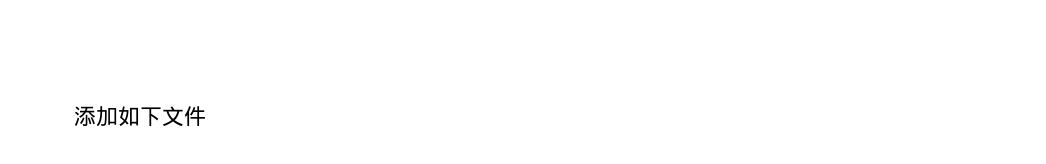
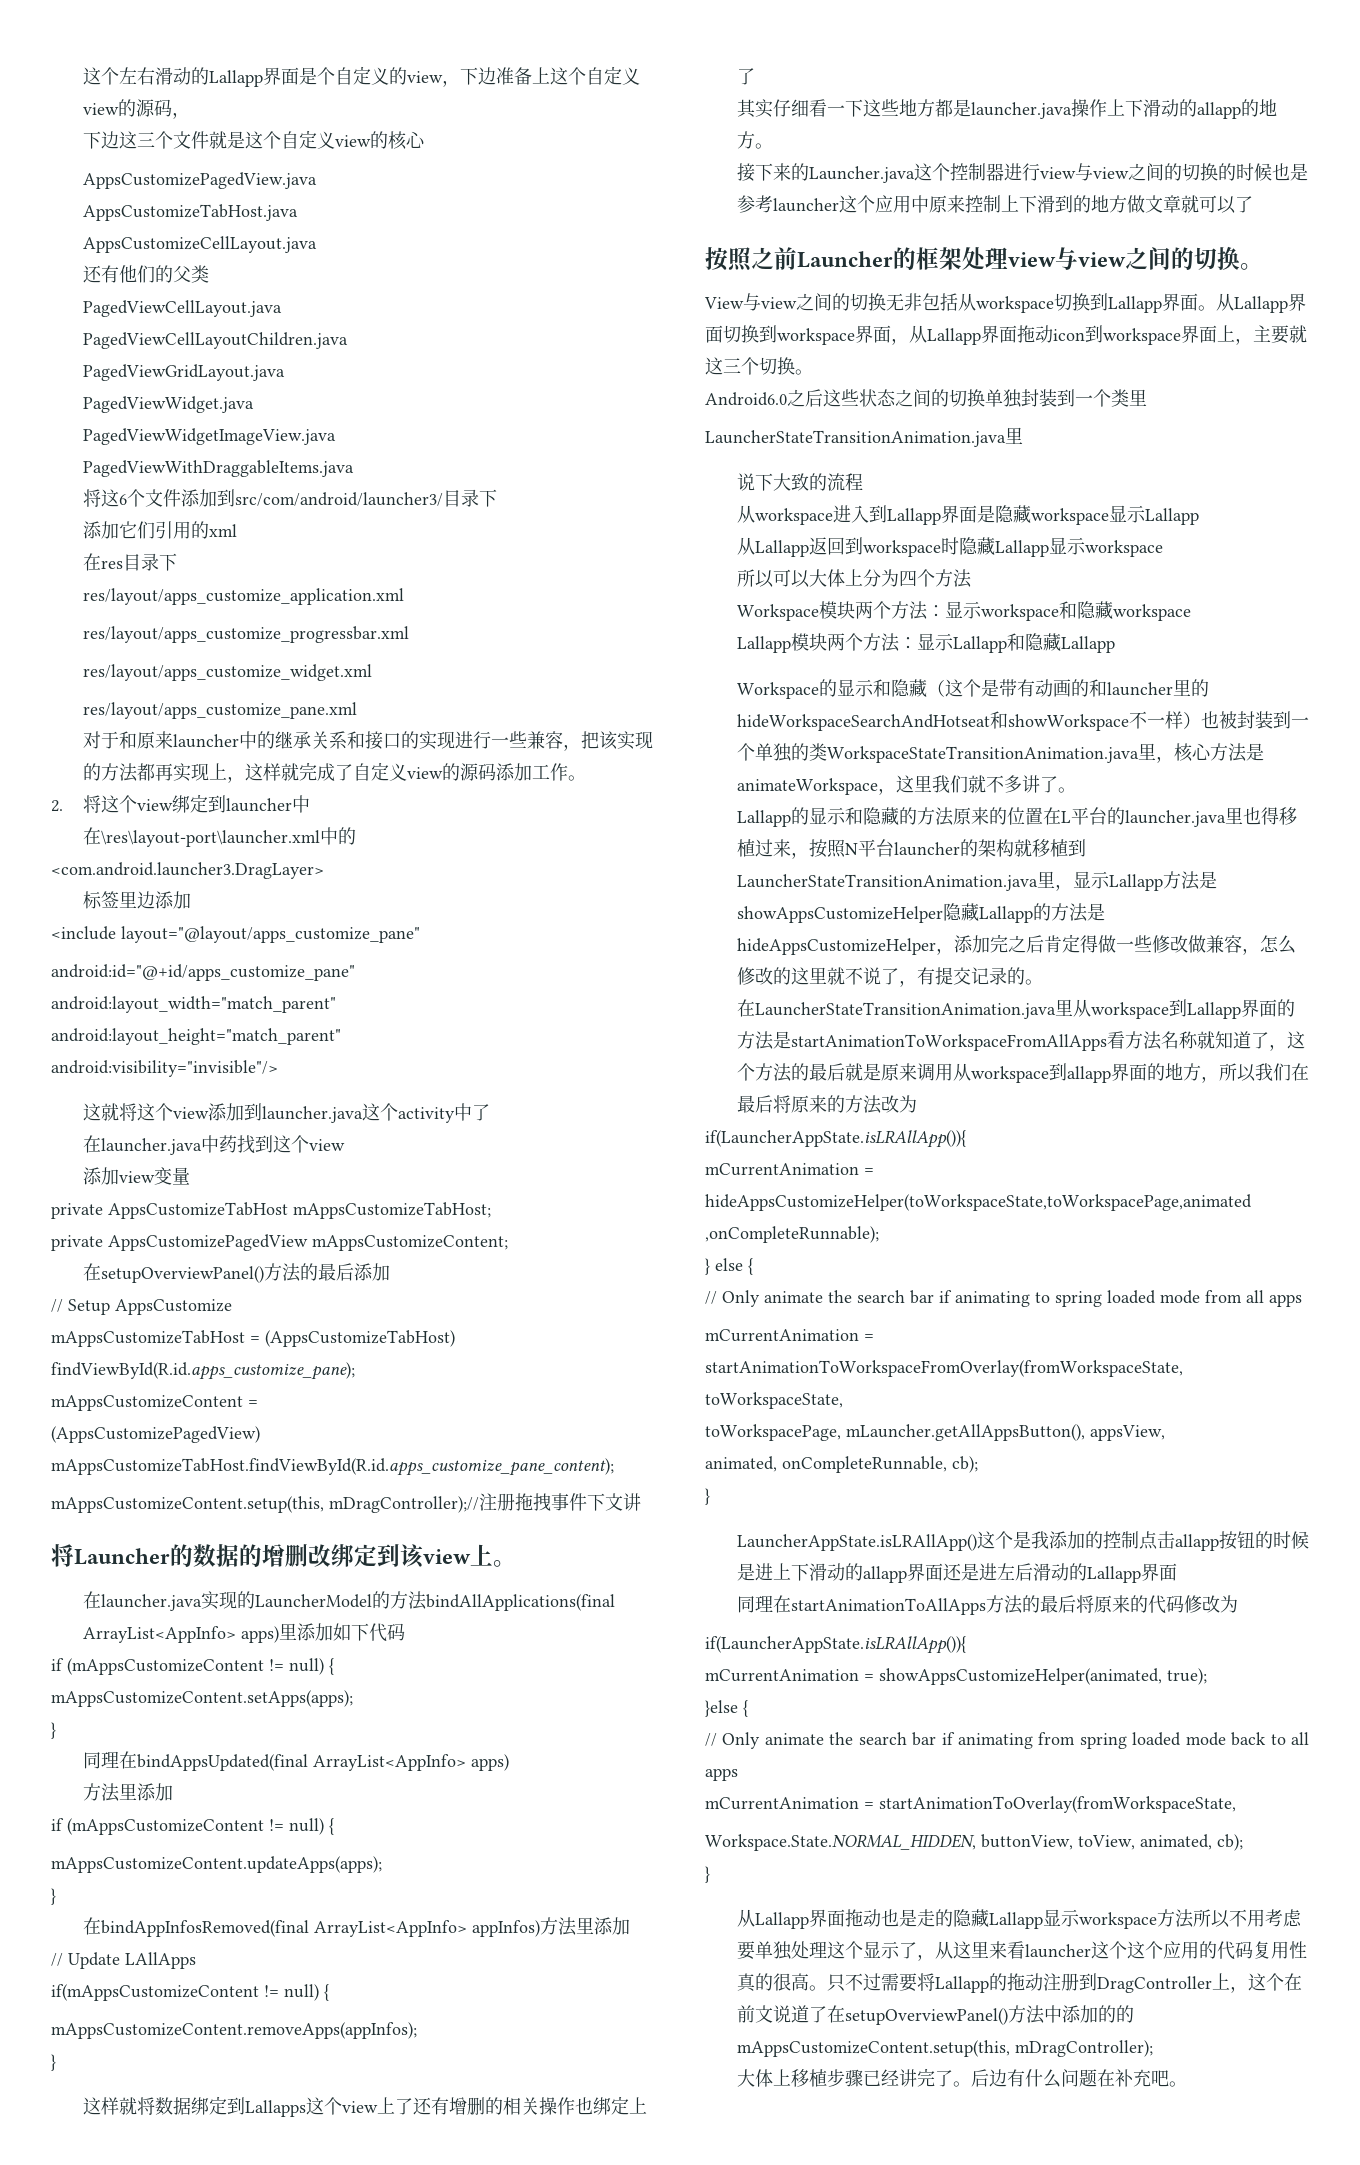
[74,106,207,127] 添加如下文件 -> [82,66,640,87] [82,99,190,119] [82,130,425,150] [82,172,317,189] [82,204,298,221] [82,236,317,253] [82,265,209,283] [82,300,282,317] [82,332,348,349] [82,364,285,381] [82,396,254,413] [82,428,336,445] [82,460,354,477] [82,489,497,507] [82,521,237,539] [82,553,177,571] [82,588,404,605] [82,626,409,643] [82,664,372,681] [82,702,357,719] [82,731,653,751] [82,762,586,783] [51,794,310,813] [82,827,356,847] [51,862,324,879] [82,891,191,909] [51,926,420,943] [51,964,355,981] [51,996,336,1013] [51,1028,341,1045] [51,1060,278,1077] [82,1103,490,1123] [82,1135,345,1155] [82,1167,190,1185] [51,1202,491,1219] [51,1234,508,1251] [82,1263,390,1283] [51,1299,232,1315] [51,1330,455,1347] [51,1362,355,1380] [51,1395,258,1411] [51,1426,260,1443] [51,1458,614,1476] [51,1493,641,1513] [51,1544,516,1568] [82,1591,615,1611] [82,1623,405,1643] [51,1658,334,1675] [51,1690,353,1707] [51,1722,56,1739] [82,1751,509,1771] [82,1783,173,1802] [51,1818,334,1835] [51,1856,382,1873] [51,1888,56,1905] [82,1917,630,1937] [51,1952,196,1969] [51,1984,329,2001] [51,2022,417,2039] [51,2054,56,2071] [82,2096,647,2117] [736,68,755,85] [736,99,1277,119] [736,131,773,149] [736,163,1308,183] [736,195,1253,214] [705,246,1263,272] [704,293,1306,313] [705,325,1307,345] [705,357,813,375] [705,389,1147,408] [705,427,1023,447] [736,473,863,491] [736,505,1199,525] [736,537,1163,557] [736,569,972,588] [736,601,1191,621] [736,633,1115,653] [736,679,1209,699] [736,711,1309,731] [736,743,1264,763] [736,775,1076,795] [736,807,1297,827] [736,839,1086,859] [736,871,1217,891] [736,903,1105,923] [736,934,1296,955] [736,967,1043,987] [736,999,1295,1019] [736,1031,1305,1051] [736,1063,1309,1083] [736,1095,917,1114] [705,1130,966,1148] [705,1163,874,1176] [705,1194,1252,1211] [705,1226,879,1243] [705,1258,753,1275] [705,1290,1302,1307] [705,1329,874,1342] [705,1360,1183,1377] [705,1392,843,1409] [705,1424,1165,1441] [705,1456,978,1473] [705,1488,710,1505] [736,1531,1309,1551] [736,1563,1177,1583] [736,1595,1238,1615] [705,1636,966,1654] [705,1668,1207,1685] [705,1700,748,1717] [705,1732,1309,1749] [705,1768,738,1781] [705,1796,1236,1813] [705,1834,1243,1851] [705,1866,710,1883] [736,1909,1302,1929] [736,1941,1307,1961] [736,1973,1302,1993] [736,2005,1134,2025] [736,2040,1153,2057] [736,2068,1187,2088] 这个左右滑动的Lallapp界面是个自定义的view，下边准备上这个自定义view的源码， // 下边这三个文件就是这个自定义view的核心 // AppsCustomizePagedView.java // AppsCustomizeTabHost.java // AppsCustomizeCellLayout.java // 还有他们的父类 // PagedViewCellLayout.java // PagedViewCellLayoutChildren.java // PagedViewGridLayout.java // PagedViewWidget.java // PagedViewWidgetImageView.java // PagedViewWithDraggableItems.java // 将这6个文件添加到src/com/android/launcher3/目录下 // 添加它们引用的xml // 在res目录下 // res/layout/apps_customize_application.xml // res/layout/apps_customize_progressbar.xml // res/layout/apps_customize_widget.xml // res/layout/apps_customize_pane.xml // 对于和原来launcher中的继承关系和接口的实现进行一些兼容，把该实现的方法都再实现上，这样就完成了自定义view的源码添加工作。 // 2.将这个view绑定到launcher中 // 在\res\layout-port\launcher.xml中的 // <com.android.launcher3.DragLayer> // 标签里边添加 // <include layout="@layout/apps_customize_pane" // android:id="@+id/apps_customize_pane" // android:layout_width="match_parent" // android:layout_height="match_parent" // android:visibility="invisible"/> // 这就将这个view添加到launcher.java这个activity中了 // 在launcher.java中药找到这个view // 添加view变量 // private AppsCustomizeTabHost mAppsCustomizeTabHost; // private AppsCustomizePagedView mAppsCustomizeContent; // 在setupOverviewPanel()方法的最后添加 // // Setup AppsCustomize // mAppsCustomizeTabHost = (AppsCustomizeTabHost) findViewById(R.id.apps_customize_pane); // mAppsCustomizeContent = // (AppsCustomizePagedView) mAppsCustomizeTabHost.findViewById(R.id.apps_customize_pane_content); // mAppsCustomizeContent.setup(this, mDragController);//注册拖拽事件下文讲 // 将Launcher的数据的增删改绑定到该view上。 // 在launcher.java实现的LauncherModel的方法bindAllApplications(final ArrayList<AppInfo> apps)里添加如下代码 // if (mAppsCustomizeContent != null) { // mAppsCustomizeContent.setApps(apps); // } // 同理在bindAppsUpdated(final ArrayList<AppInfo> apps) // 方法里添加 // if (mAppsCustomizeContent != null) { // mAppsCustomizeContent.updateApps(apps); // } // 在bindAppInfosRemoved(final ArrayList<AppInfo> appInfos)方法里添加 // // Update LAllApps // if(mAppsCustomizeContent != null) { // mAppsCustomizeContent.removeApps(appInfos); // } // 这样就将数据绑定到Lallapps这个view上了还有增删的相关操作也绑定上了 // 其实仔细看一下这些地方都是launcher.java操作上下滑动的allapp的地方。 // 接下来的Launcher.java这个控制器进行view与view之间的切换的时候也是参考launcher这个应用中原来控制上下滑到的地方做文章就可以了 // 按照之前Launcher的框架处理view与view之间的切换。 // View与view之间的切换无非包括从workspace切换到Lallapp界面。从Lallapp界面切换到workspace界面，从Lallapp界面拖动icon到workspace界面上，主要就这三个切换。 // Android6.0之后这些状态之间的切换单独封装到一个类里 // LauncherStateTransitionAnimation.java里 // 说下大致的流程 // 从workspace进入到Lallapp界面是隐藏workspace显示Lallapp // 从Lallapp返回到workspace时隐藏Lallapp显示workspace // 所以可以大体上分为四个方法 // Workspace模块两个方法：显示workspace和隐藏workspace // Lallapp模块两个方法：显示Lallapp和隐藏Lallapp // Workspace的显示和隐藏（这个是带有动画的和launcher里的hideWorkspaceSearchAndHotseat和showWorkspace不一样）也被封装到一个单独的类WorkspaceStateTransitionAnimation.java里，核心方法是animateWorkspace，这里我们就不多讲了。 // Lallapp的显示和隐藏的方法原来的位置在L平台的launcher.java里也得移植过来，按照N平台launcher的架构就移植到LauncherStateTransitionAnimation.java里，显示Lallapp方法是showAppsCustomizeHelper隐藏Lallapp的方法是hideAppsCustomizeHelper，添加完之后肯定得做一些修改做兼容，怎么修改的这里就不说了，有提交记录的。 // 在LauncherStateTransitionAnimation.java里从workspace到Lallapp界面的方法是startAnimationToWorkspaceFromAllApps看方法名称就知道了，这个方法的最后就是原来调用从workspace到allapp界面的地方，所以我们在最后将原来的方法改为 // if(LauncherAppState.isLRAllApp()){ // mCurrentAnimation = hideAppsCustomizeHelper(toWorkspaceState,toWorkspacePage,animated ,onCompleteRunnable); // } else { // // Only animate the search bar if animating to spring loaded mode from all apps // mCurrentAnimation = startAnimationToWorkspaceFromOverlay(fromWorkspaceState, toWorkspaceState, // toWorkspacePage, mLauncher.getAllAppsButton(), appsView, // animated, onCompleteRunnable, cb); // } // LauncherAppState.isLRAllApp()这个是我添加的控制点击allapp按钮的时候是进上下滑动的allapp界面还是进左后滑动的Lallapp界面 // 同理在startAnimationToAllApps方法的最后将原来的代码修改为 // if(LauncherAppState.isLRAllApp()){ // mCurrentAnimation = showAppsCustomizeHelper(animated, true); // }else { // // Only animate the search bar if animating from spring loaded mode back to all apps // mCurrentAnimation = startAnimationToOverlay(fromWorkspaceState, // Workspace.State.NORMAL_HIDDEN, buttonView, toView, animated, cb); // } // 从Lallapp界面拖动也是走的隐藏Lallapp显示workspace方法所以不用考虑要单独处理这个显示了，从这里来看launcher这个这个应用的代码复用性真的很高。只不过需要将Lallapp的拖动注册到DragController上，这个在前文说道了在setupOverviewPanel()方法中添加的的mAppsCustomizeContent.setup(this, mDragController); // 大体上移植步骤已经讲完了。后边有什么问题在补充吧。

